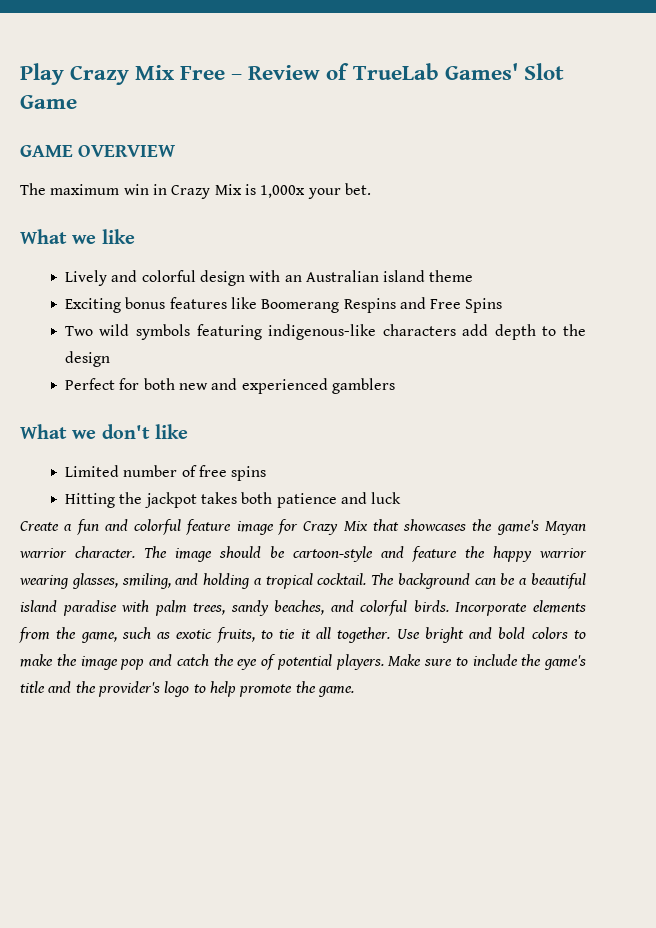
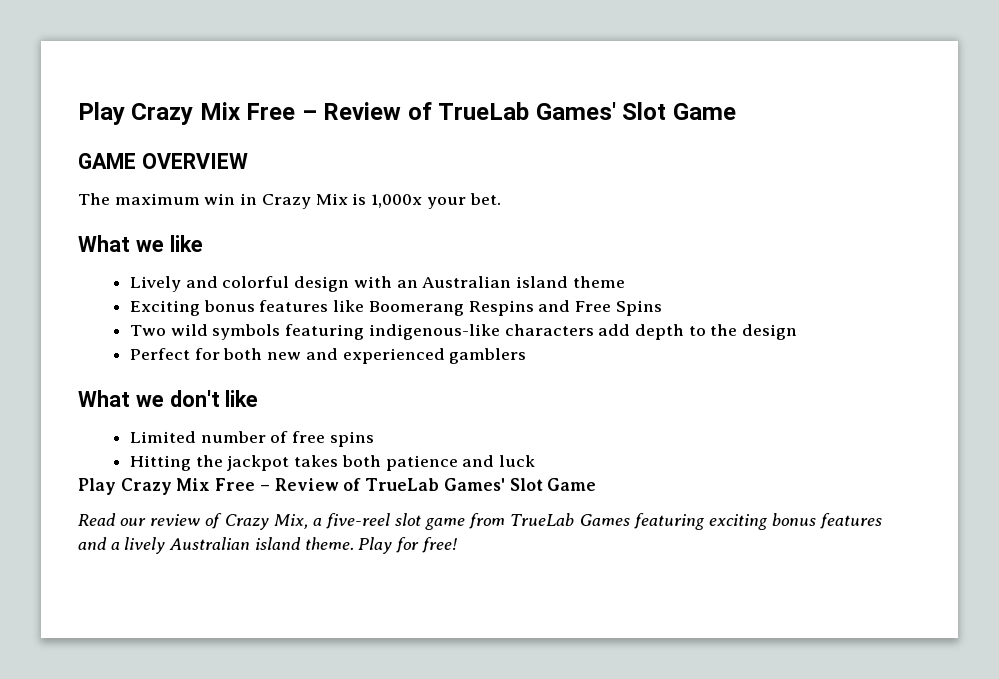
[20,519,586,535] [19,546,587,562] [19,573,586,589] [20,600,587,616] [19,627,586,643] [20,654,586,670] [20,681,354,697] Create a fun and colorful feature image for Crazy Mix that showcases the game's Mayan warrior character. The image should be cartoon-style and feature the happy warrior wearing glasses, smiling, and holding a tropical cocktail. The background can be a beautiful island paradise with palm trees, sandy beaches, and colorful birds. Incorporate elements from the game, such as exotic fruits, to tie it all together. Use bright and bold colors to make the image pop and catch the eye of potential players. Make sure to include the game's title and the provider's logo to help promote the game. -> [78,478,597,495] [78,513,882,530] [78,537,457,554] Play Crazy Mix Free – Review of TrueLab Games' Slot Game // Read our review of Crazy Mix, a five-reel slot game from TrueLab Games featuring exciting bonus features and a lively Australian island theme. Play for free!

